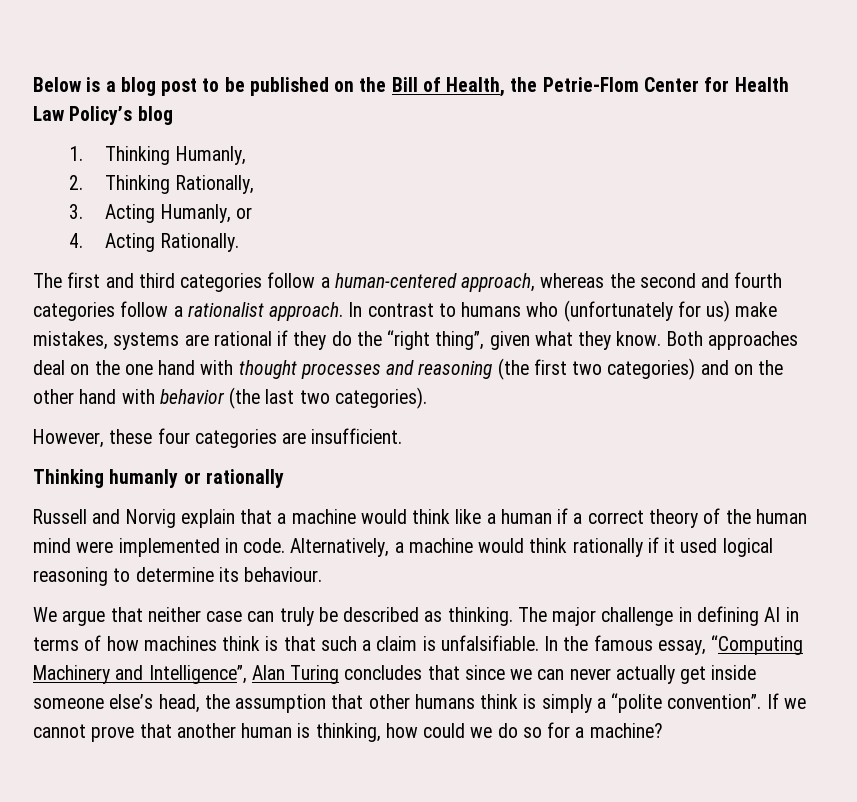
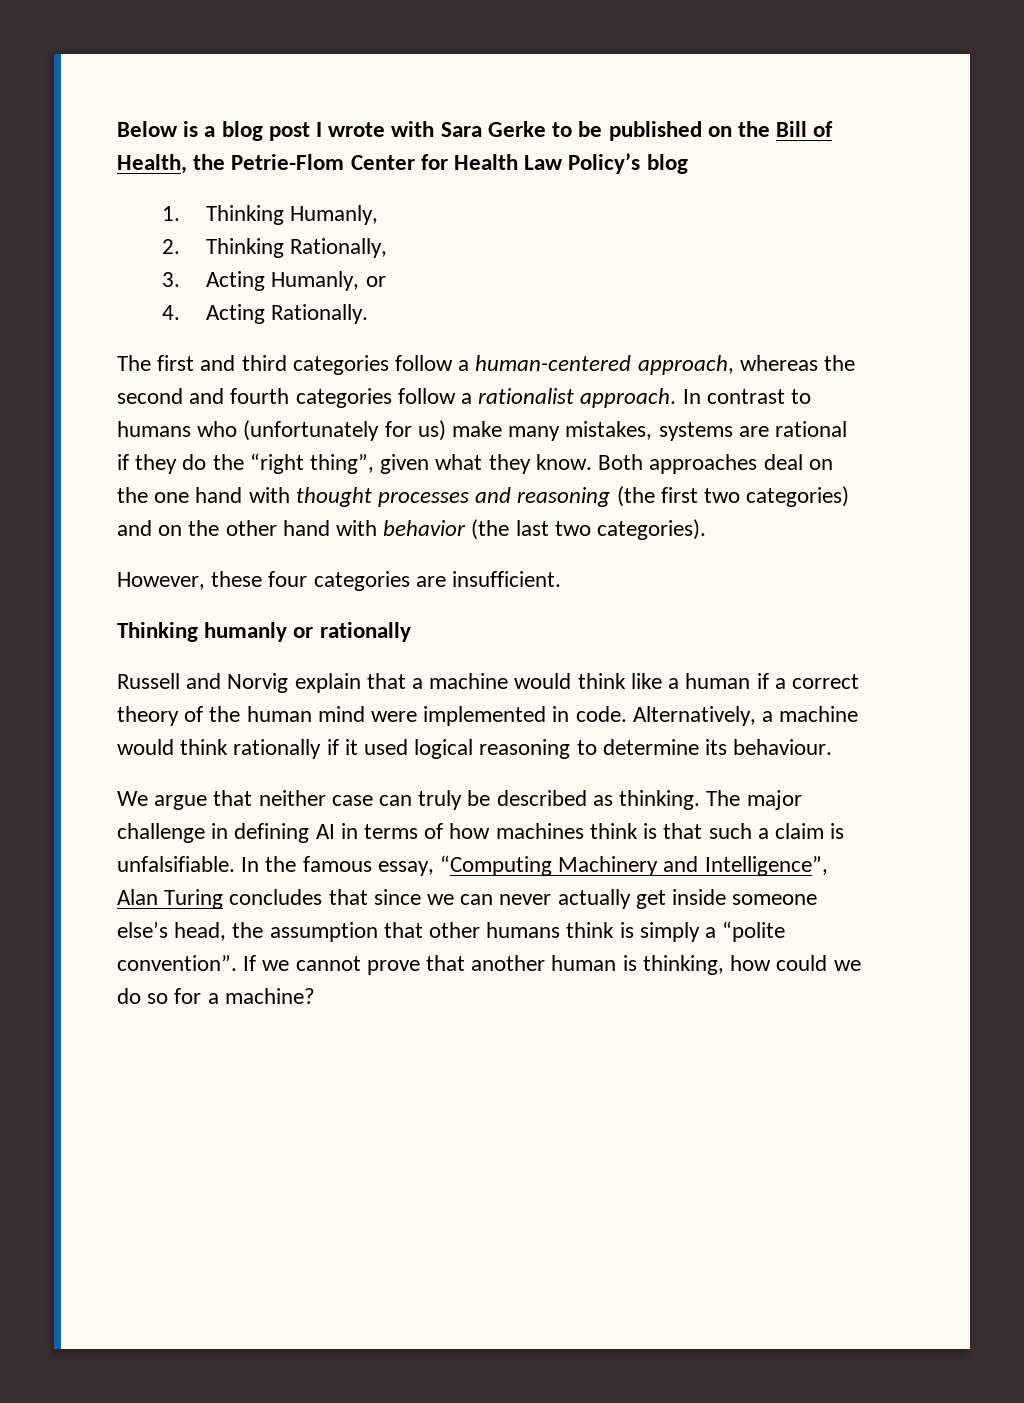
(198, 87) none -> [316,121,546,137] I wrote with Sara Gerke
(778, 309) none -> [508,426,561,441] many

